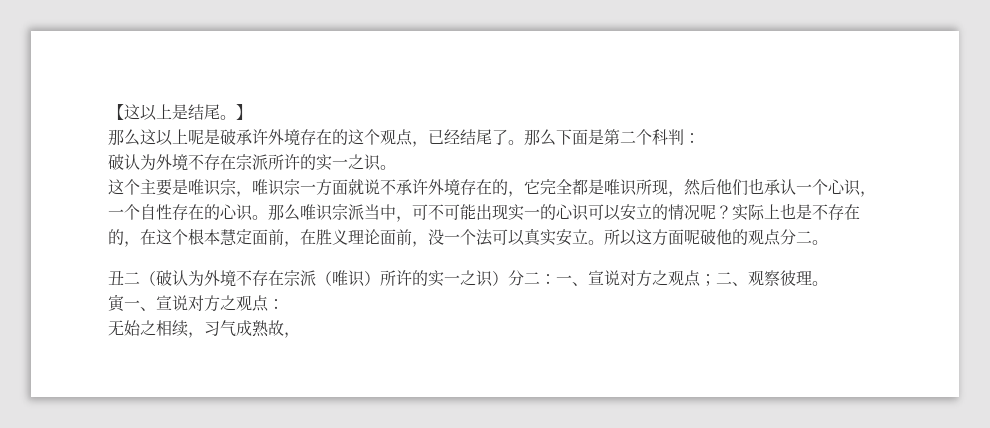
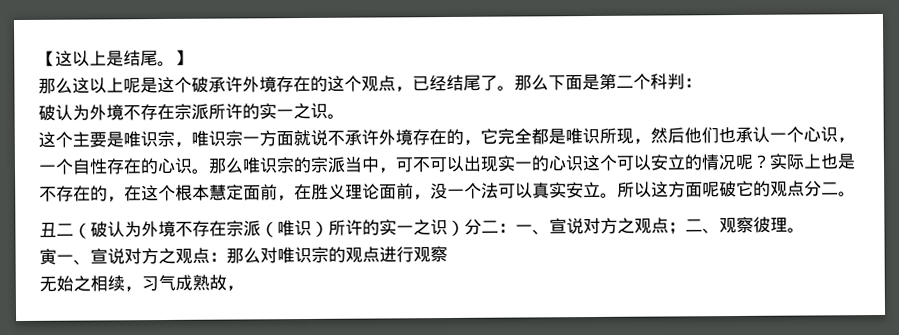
(220, 137) none -> [157,76,192,94] 这个
(348, 212) none -> [293,156,329,174] 的宗
[460,204,476,220] 能 -> [446,155,465,173] 以
(589, 212) none -> [582,154,618,172] 这个
[716,229,732,245] 他 -> [736,180,754,196] 它
(284, 304) none -> [226,246,448,264] 那么对唯识宗的观点进行观察

